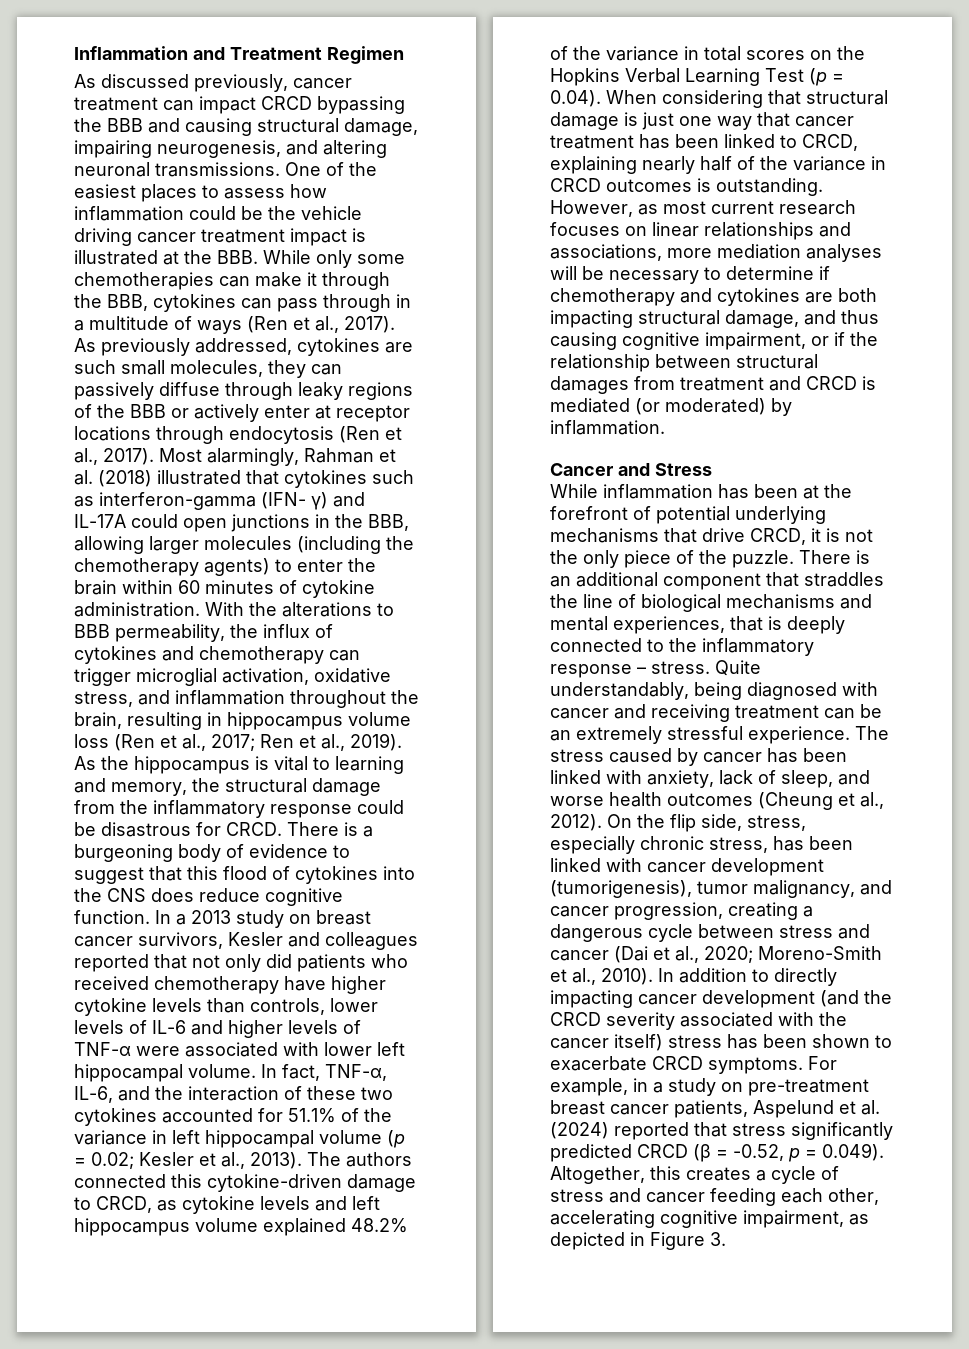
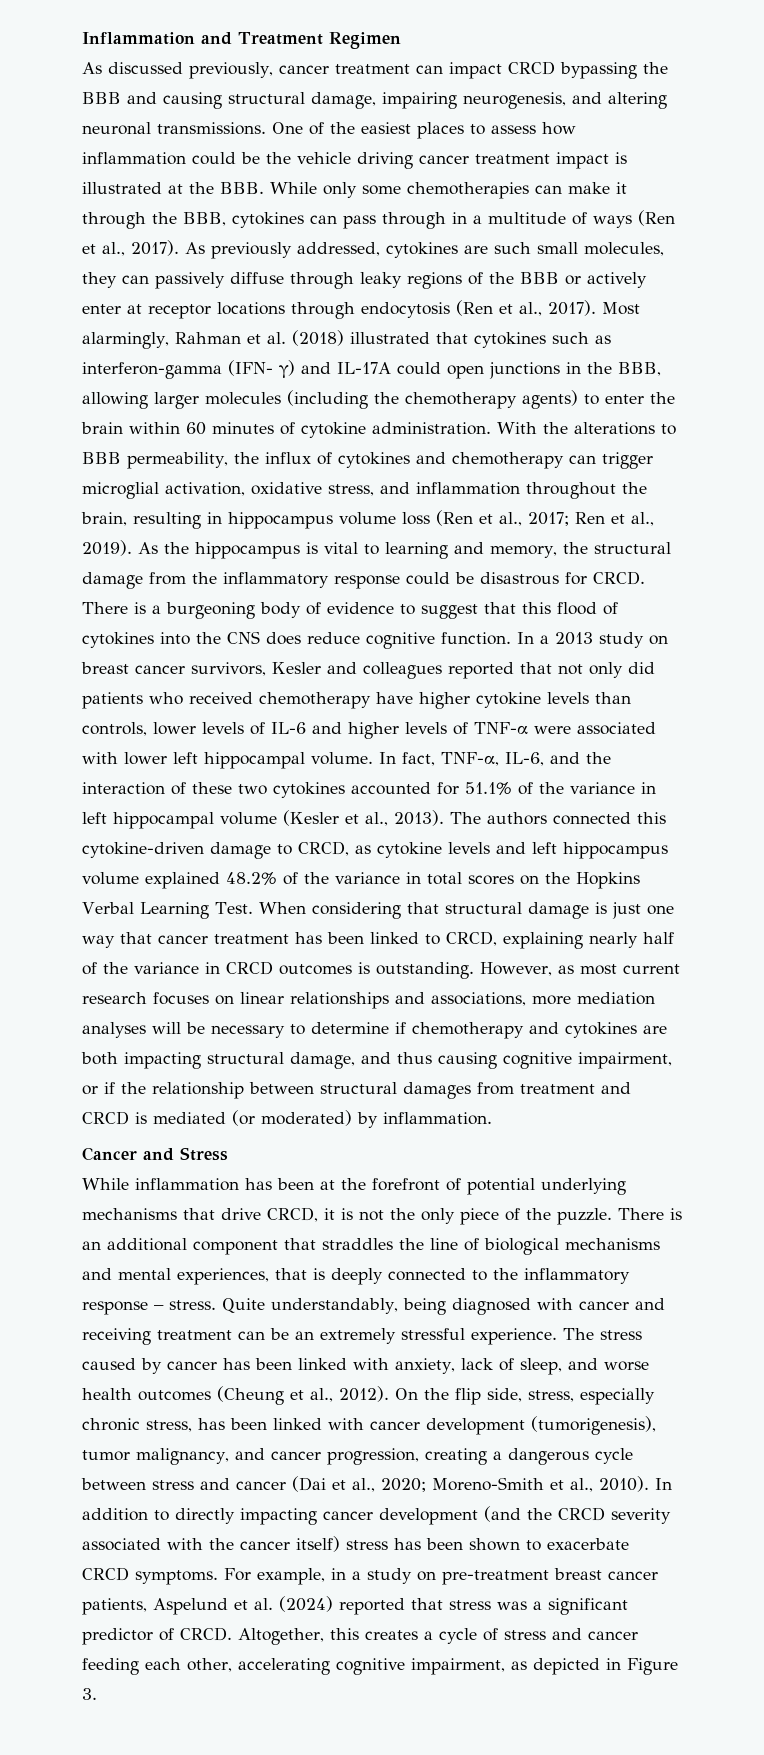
[387,1130,405,1148] [74,1152,194,1169] (p = 0.02; Kesler -> [283,810,339,826] (Kesler
[765,68,844,86] [550,90,601,107] Test (p = 0.04). -> [214,902,253,914] Test.
[791,1122,893,1140] [550,1143,884,1162] significantly predicted CRCD (β = -0.52, p = 0.049). -> [497,1598,628,1615] [82,1627,232,1645] was a significant predictor of CRCD.

